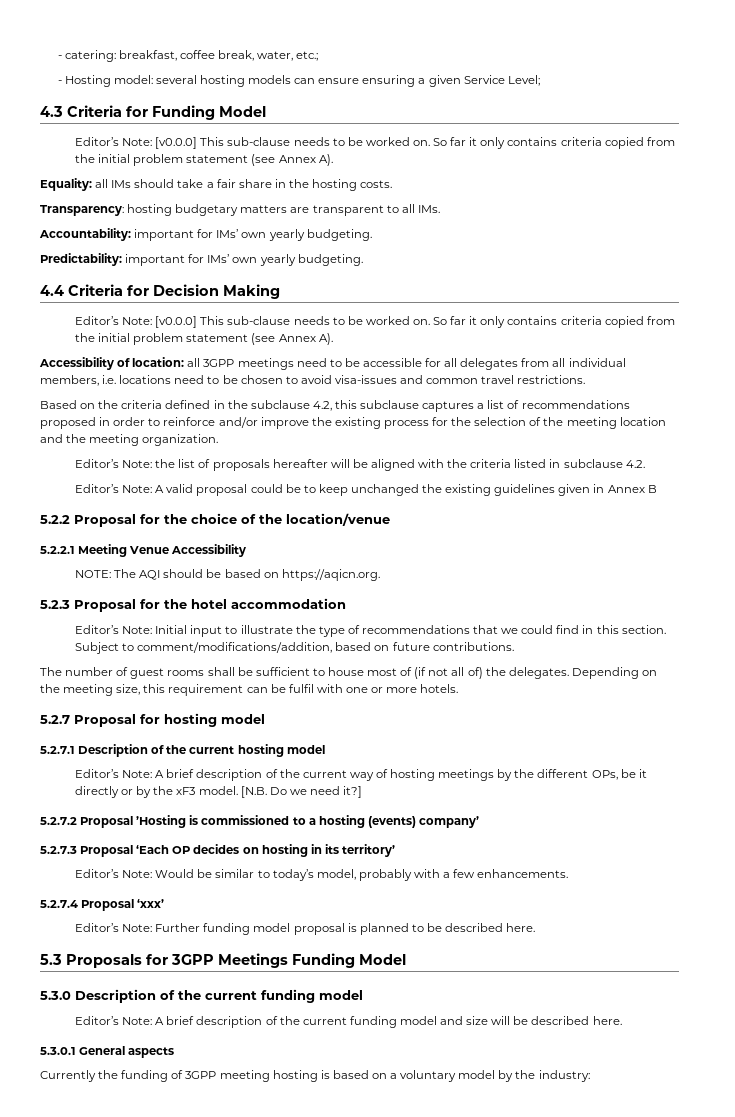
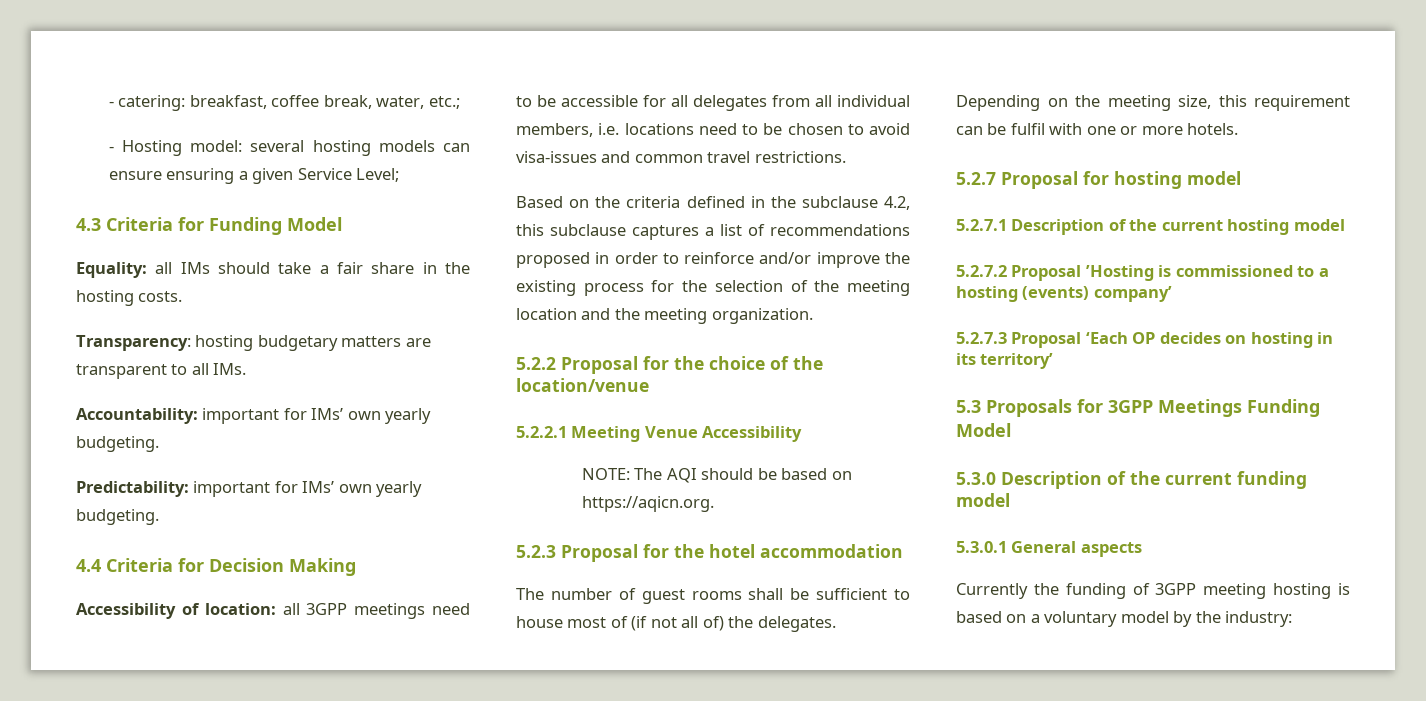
[75,137,675,149] [75,154,333,166] // Editor’s Note: [v0.0.0] This sub-clause needs to be worked on. So far it only contains criteria copied from the initial problem statement (see Annex A). -> (342, 224) none
[75,316,675,328] [75,333,333,345] // Editor’s Note: [v0.0.0] This sub-clause needs to be worked on. So far it only contains criteria copied from the initial problem statement (see Annex A). -> (356, 567) none
[75,459,645,471] [75,484,657,496] // Editor’s Note: the list of proposals hereafter will be aligned with the criteria listed in subclause 4.2. // Editor’s Note: A valid proposal could be to keep unchanged the existing guidelines given in Annex B -> (813, 316) none
[75,625,666,637] [75,642,514,654] // Editor’s Note: Initial input to illustrate the type of recommendations that we could find in this section. Subject to comment/modifications/addition, based on future contributions. -> (903, 551) none
[75,769,647,781] [75,786,363,798] // Editor’s Note: A brief description of the current way of hosting meetings by the different OPs, be it directly or by the xF3 model. [N.B. Do we need it?] -> (1345, 225) none
[75,869,569,881] [40,899,165,911] [75,923,536,935] // Editor’s Note: Would be similar to today’s model, probably with a few enhancements. // 5.2.7.4 Proposal ‘xxx’ // Editor’s Note: Further funding model proposal is planned to be described here. -> (1054, 361) none
[75,1016,622,1028] // Editor’s Note: A brief description of the current funding model and size will be described here. -> (1010, 500) none

